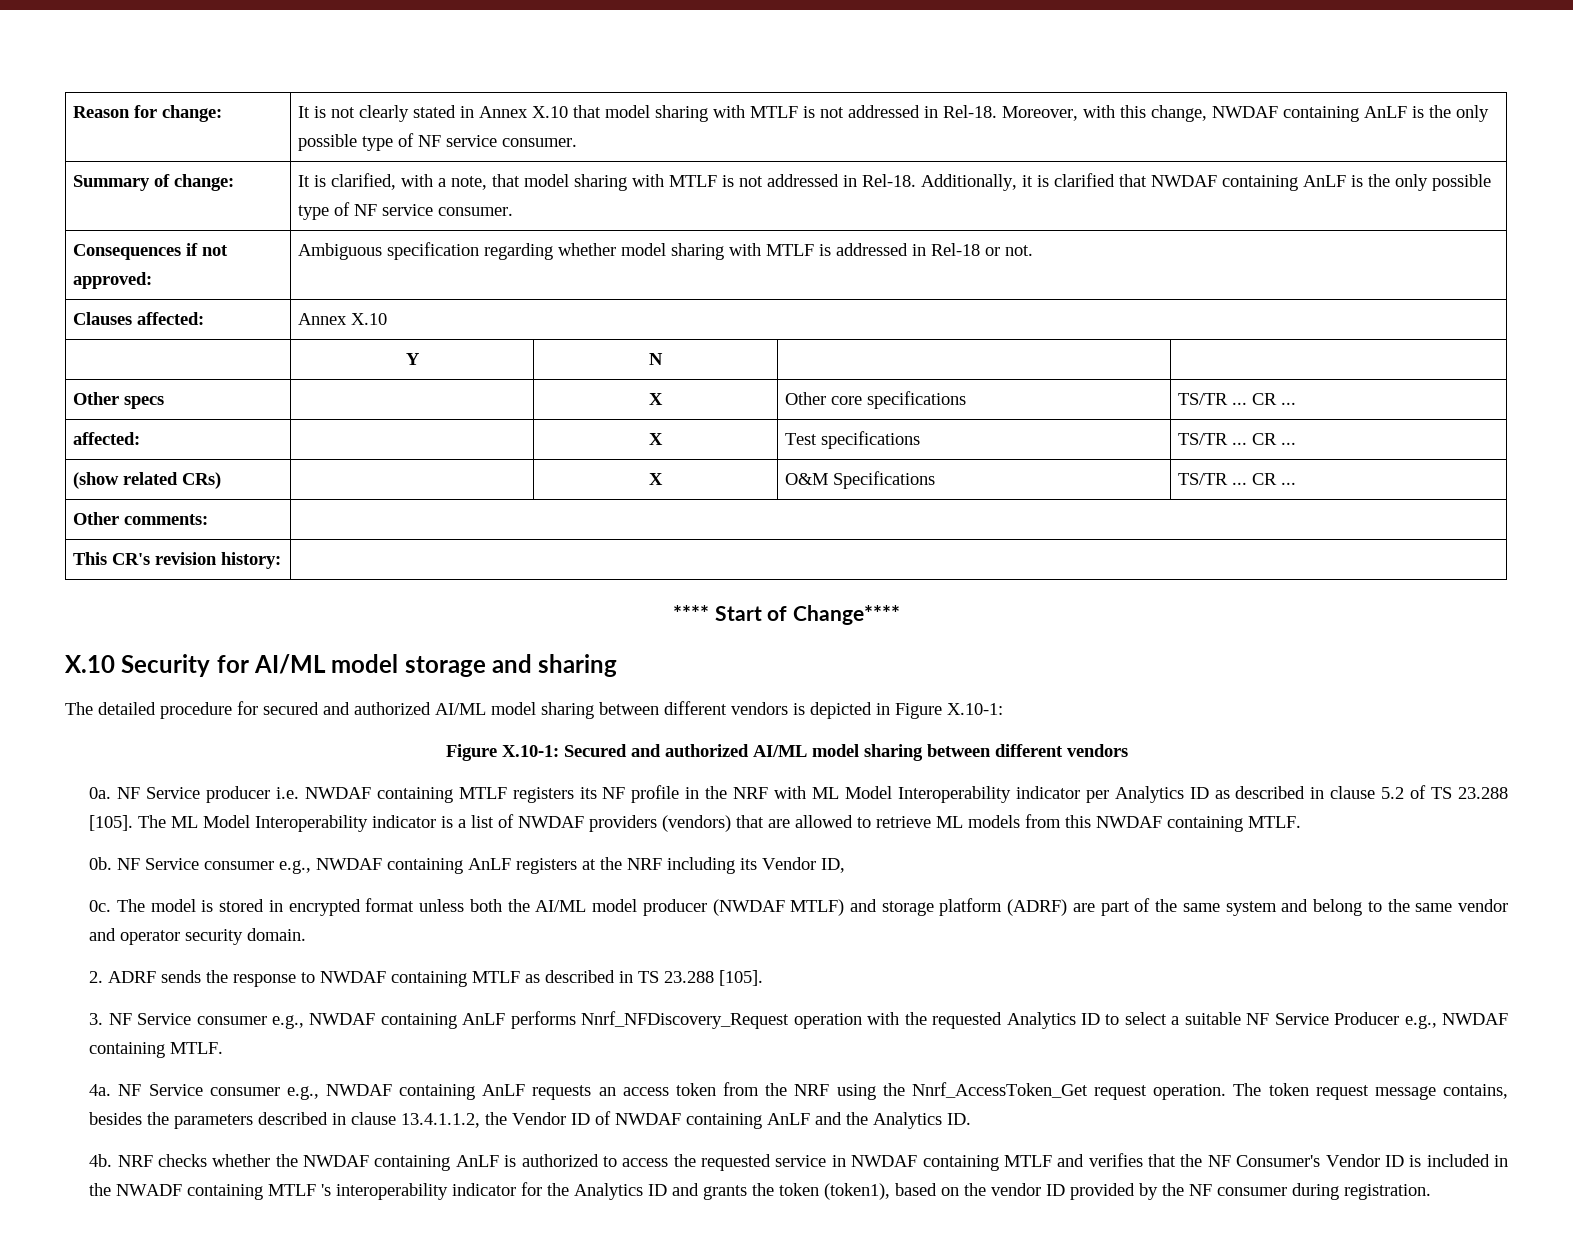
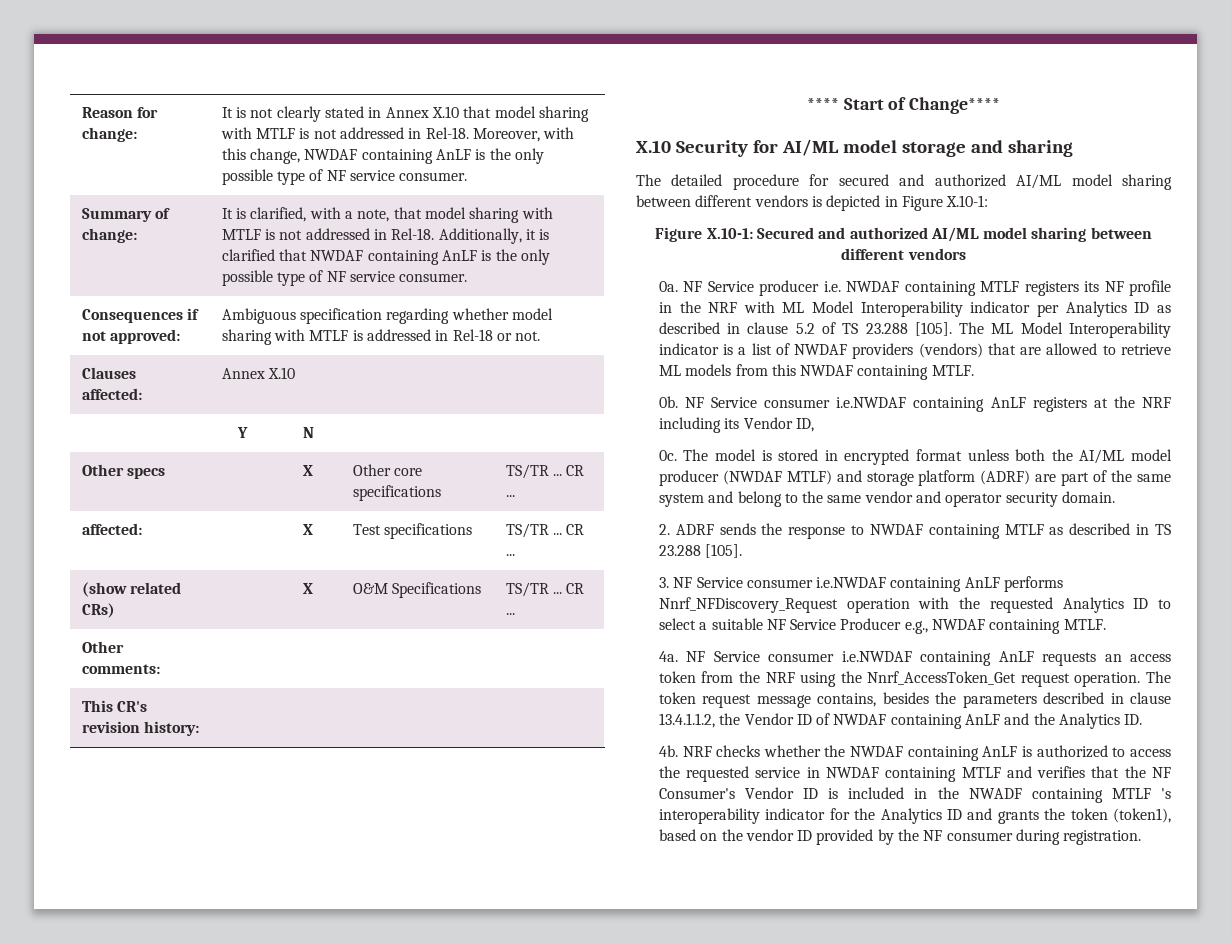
[279,858,383,874] e.g., NWDAF -> [836,397,907,408] i.e.NWDAF
[271,1013,376,1029] e.g., NWDAF -> [816,577,887,588] i.e.NWDAF
[286,1084,392,1100] e.g., NWDAF -> [841,651,912,662] i.e.NWDAF

